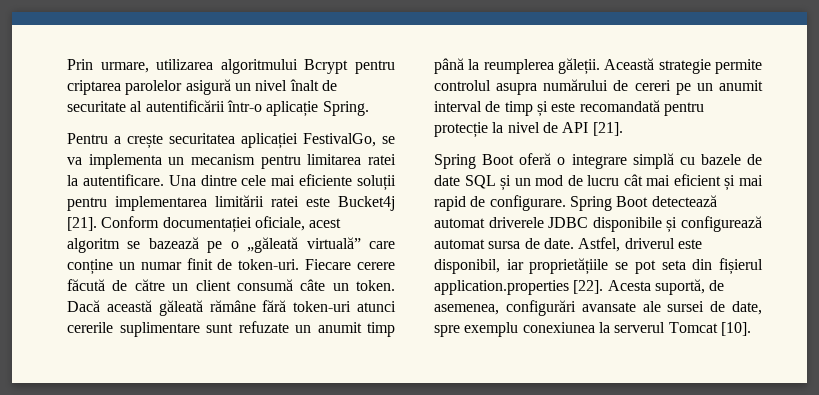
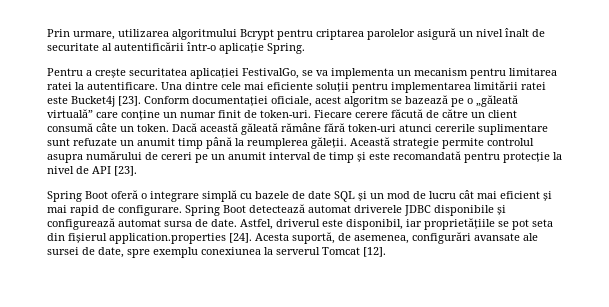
[67,217,97,231] [21]. -> [118,96,141,106] [23].
[592,122,623,136] [21]. -> [114,166,137,176] [23].
[573,280,604,294] [22]. -> [229,233,252,243] [24].
[720,322,751,336] [10]. -> [363,247,386,257] [12].

